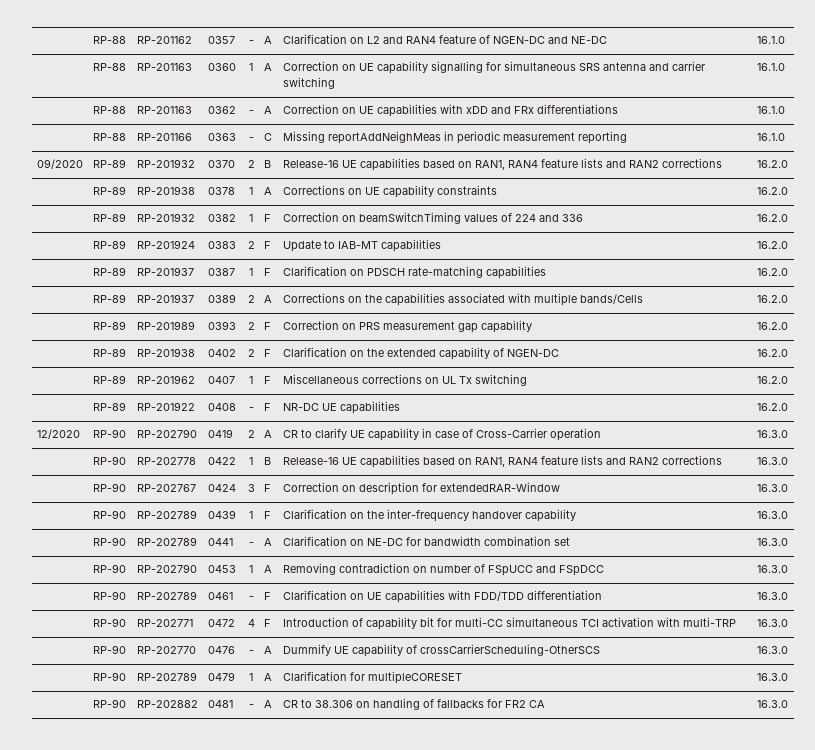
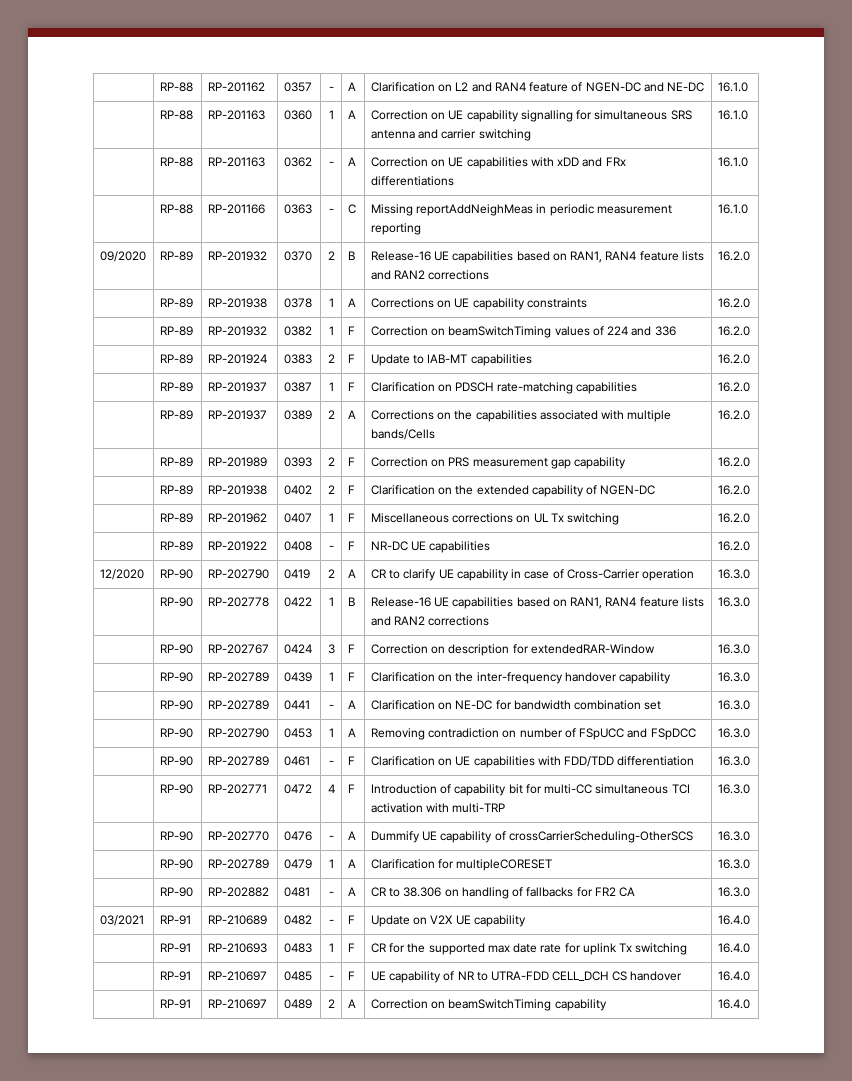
(788, 704) none -> [99,915,144,926] [159,915,191,925] [207,915,267,925] [283,915,312,925] [328,919,334,924] [347,915,355,924] [370,915,526,927] [717,915,750,925] [159,943,191,953] [207,943,267,953] [283,943,312,953] [328,943,334,952] [347,943,355,952] [370,943,688,955] [717,943,750,953] [159,971,191,981] [207,971,267,981] [283,971,312,981] [328,975,334,980] [347,971,355,980] [370,971,682,983] [717,971,750,981] [159,999,191,1009] [207,999,267,1009] [283,999,312,1009] [327,999,335,1008] [347,999,356,1008] [370,999,607,1011] [717,999,750,1009] // 03/2021 | RP-91 | RP-210689 | 0482 | - | F | Update on V2X UE capability | 16.4.0 // | RP-91 | RP-210693 | 0483 | 1 | F | CR for the supported max date rate for uplink Tx switching | 16.4.0 // | RP-91 | RP-210697 | 0485 | - | F | UE capability of NR to UTRA-FDD CELL_DCH CS handover | 16.4.0 // | RP-91 | RP-210697 | 0489 | 2 | A | Correction on beamSwitchTiming capability | 16.4.0

